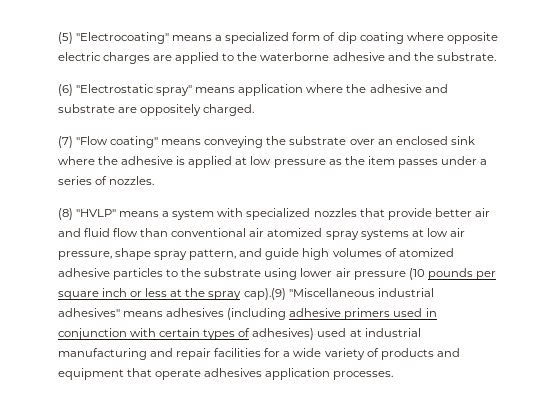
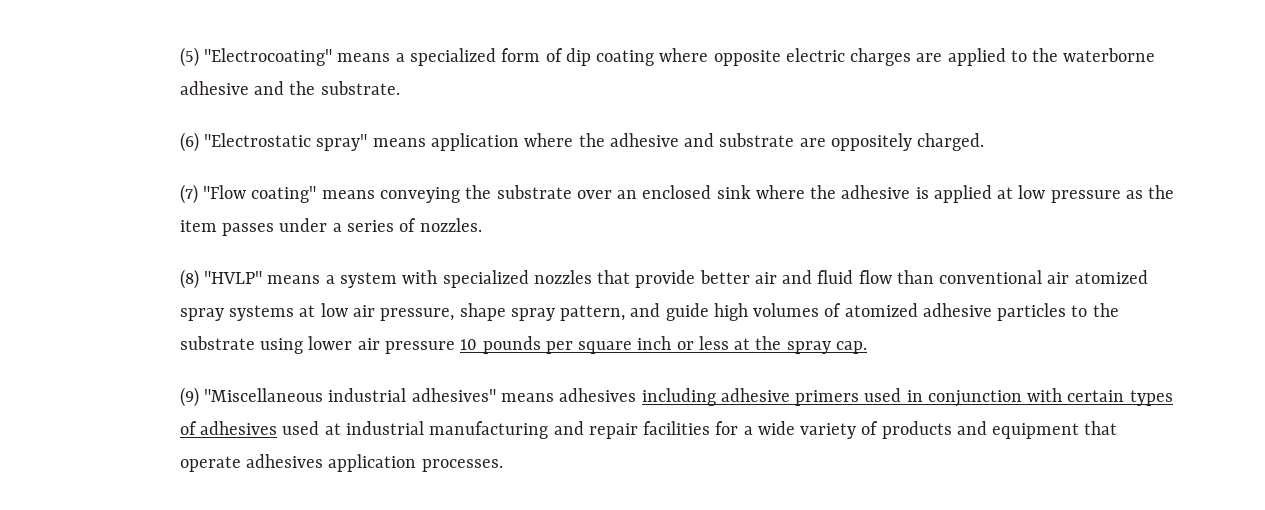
[408,268,425,280] (10 -> [460,339,478,350] 10
[243,288,286,300] cap).(9) -> [835,341,867,354] [179,387,199,407] cap. // (9)
[227,308,287,320] (including -> [641,388,716,406] including
[252,328,315,340] adhesives) -> [200,421,278,435] adhesives

